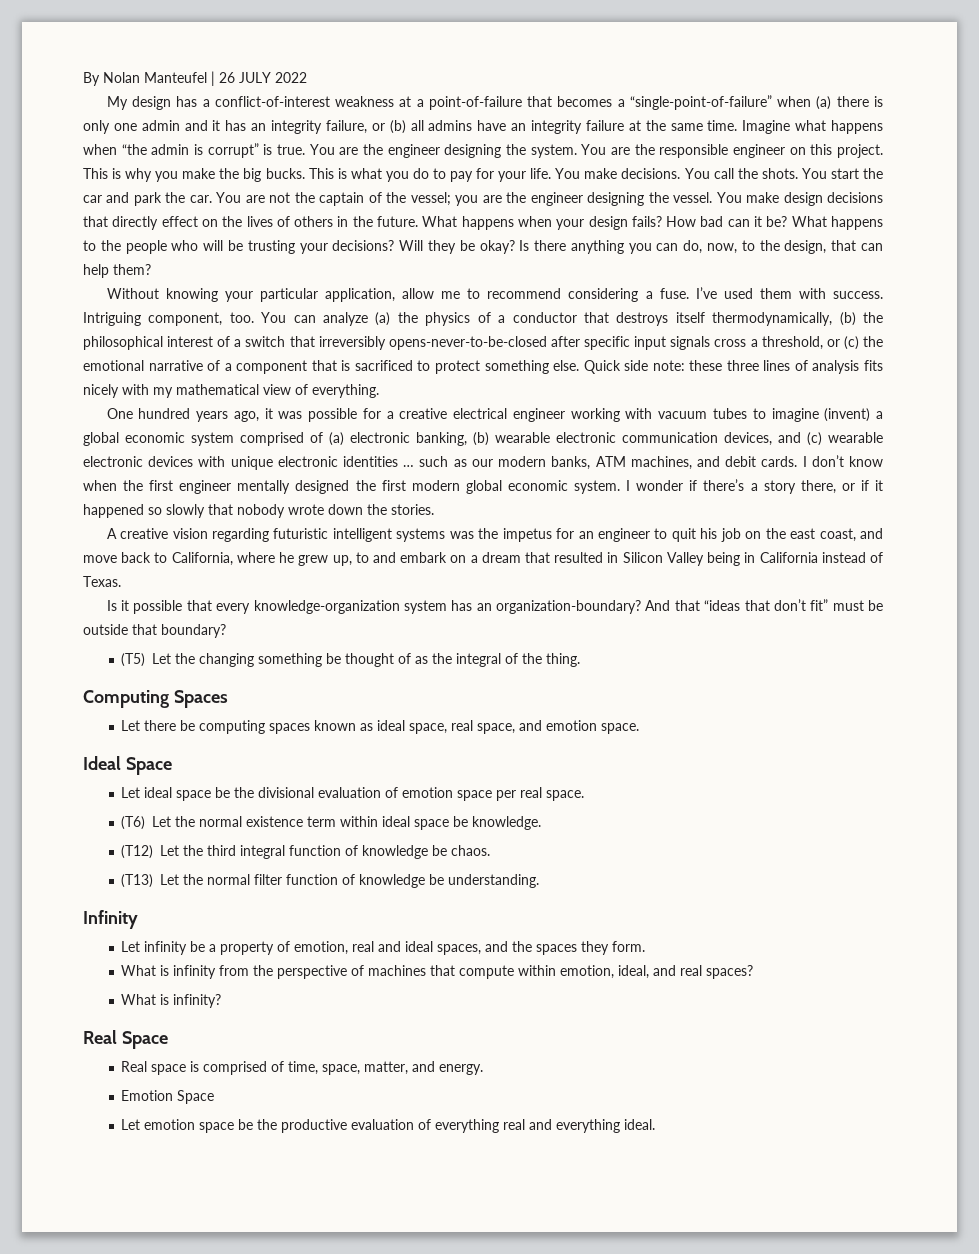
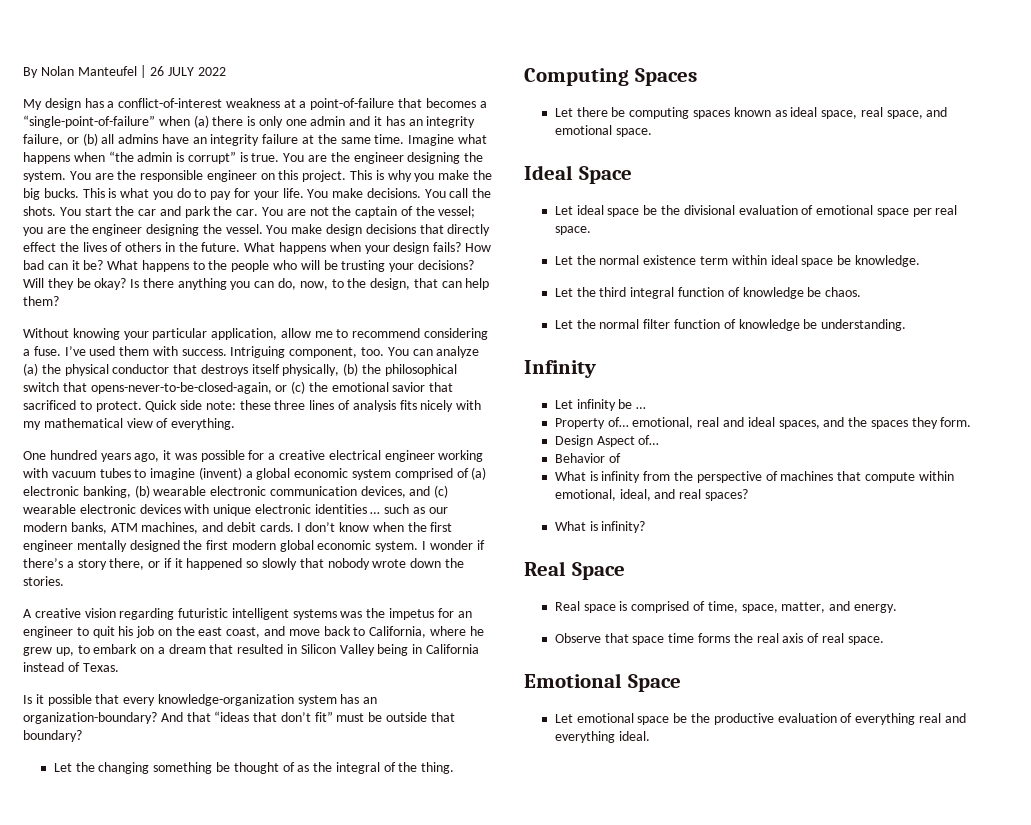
[201,219,218,227] on -> (56, 247) none
[425,312,506,326] physics of a -> [64,364,109,376] physical
[712,312,833,326] thermodynamically, -> [282,364,340,376] physically,
[167,336,884,350] [83,360,580,374] interest of a switch that irreversibly opens-never-to-be-closed after specific input signals cross a threshold, or (c) the emotional narrative of a component that is sacrificed to protect something else. -> [23,381,454,394] [23,400,142,412] switch that opens-never-to-be-closed-again, or (c) the emotional savior that sacrificed to protect.
[372,552,396,563] and -> (90, 649) none
[121,653,146,667] (T5) -> (82, 736) none
[546,720,598,731] emotion -> [554,125,612,135] emotional
[402,787,454,798] emotion -> [816,205,874,215] emotional
[121,816,146,830] (T6) -> (591, 230) none
[121,845,154,859] (T12) -> (920, 261) none
[121,874,154,888] (T13) -> (862, 292) none
[209,941,349,955] a property of emotion, -> [636,407,647,409] [554,417,694,429] … // Property of… emotional,
(646, 946) none -> [554,435,660,447] [554,453,621,463] // Design Aspect of… // Behavior of
[560,965,615,979] emotion, -> [554,489,616,501] emotional,
[121,1090,215,1104] [121,1119,196,1130] Emotion Space // Let emotion -> [554,633,884,645] [524,673,681,692] [554,713,634,723] Observe that space time forms the real axis of real space. // Emotional Space // Let emotional

